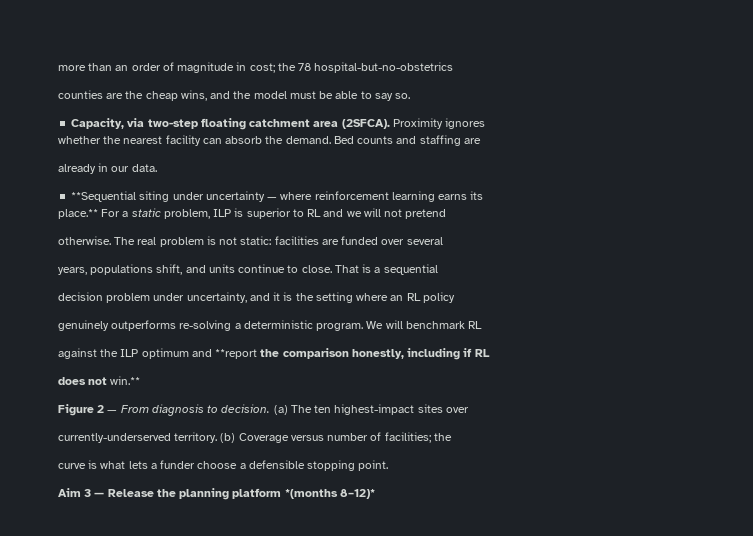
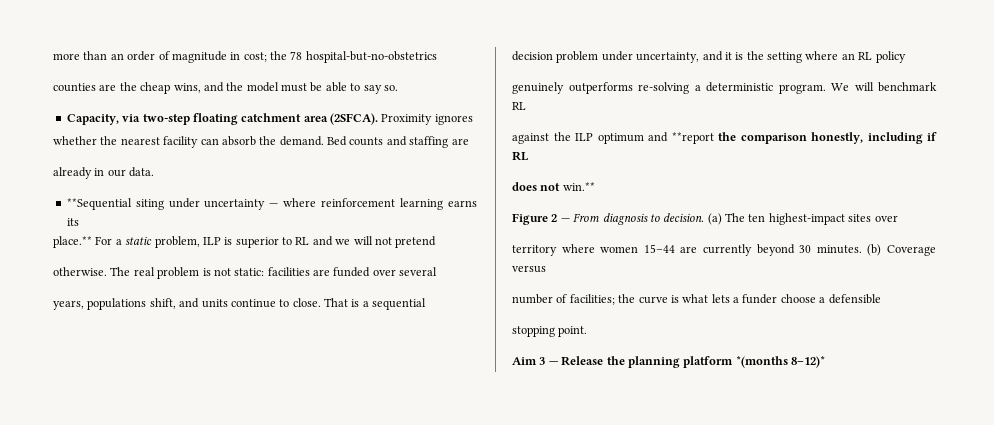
[58,432,218,443] currently-underserved territory. -> [512,244,862,256] territory where women 15–44 are currently beyond 30 minutes.
(324, 438) none -> (546, 269) //
(452, 437) // -> (636, 298) none
(305, 464) none -> (881, 299) //

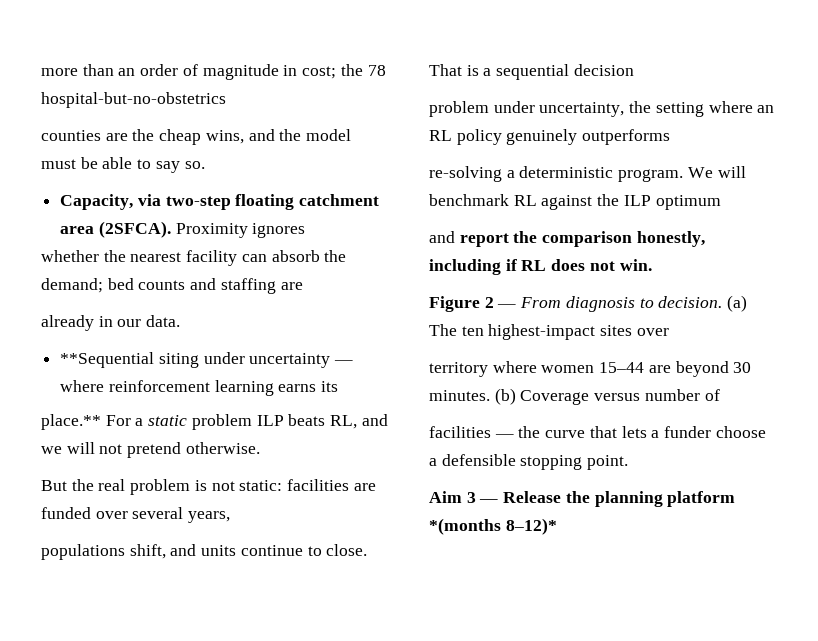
[279,136,347,146] demand. Bed -> [41,278,134,293] demand; bed
[154,236,310,248] problem, ILP is superior to RL -> [191,414,358,430] problem ILP beats RL,
[53,267,131,276] // otherwise. The -> [185,442,260,454] [41,479,94,491] otherwise. // But the
[53,300,84,310] // years, -> [188,511,231,523] years, //
[512,51,553,61] // decision -> [573,64,634,76] decision //
[702,51,744,61] and it is -> (625, 109) none
(906, 57) // -> (502, 137) none
(633, 88) none -> (671, 137) //
(526, 106) // -> (537, 200) none
[648,132,714,144] and **report -> [429,231,509,247] // and report
(528, 156) // -> (547, 265) none
[562,182,595,191] win.** -> [619,259,652,271] win.
[703,244,752,256] currently -> (671, 369) none
(546, 269) // -> (641, 397) none
[569,294,709,305] facilities; the curve is what -> [429,426,617,438] // facilities — the curve that
(881, 299) // -> (516, 460) none

